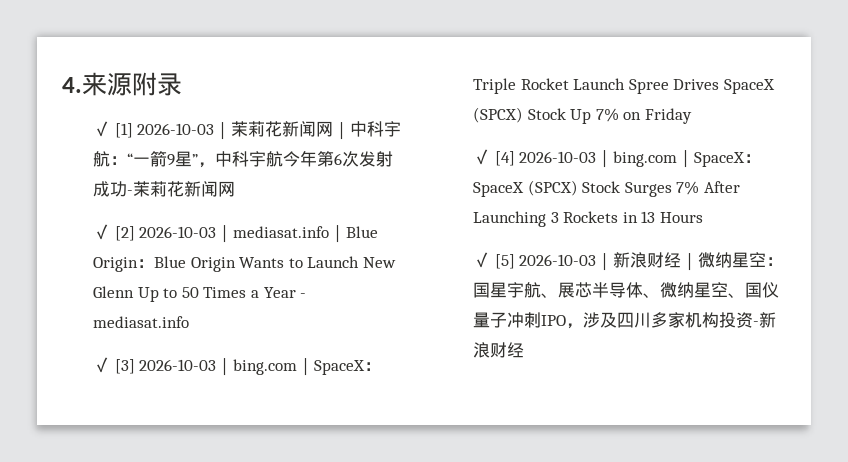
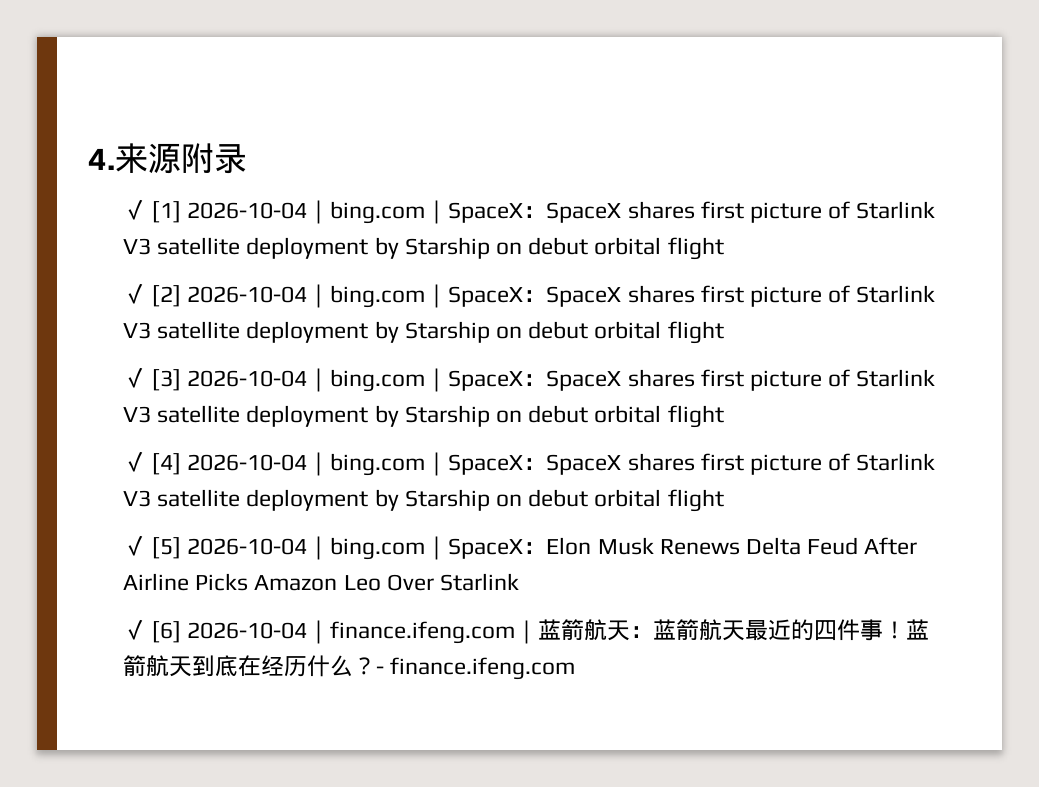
[137,121,402,140] [92,150,393,168] [92,181,235,197] [92,224,379,243] [92,256,396,272] [92,286,307,302] [92,316,189,328] [92,357,382,376] [472,78,775,94] [472,107,692,124] [472,149,762,168] [472,180,740,197] [472,211,703,227] [472,252,784,271] [472,282,779,298] [472,312,776,329] [472,342,524,358] 2026-10-03｜茉莉花新闻网｜中科宇航：“一箭9星”，中科宇航今年第6次发射成功-茉莉花新闻网 // ✓ [2] 2026-10-03｜mediasat.info｜Blue Origin：Blue Origin Wants to Launch New Glenn Up to 50 Times a Year - mediasat.info // ✓ [3] 2026-10-03｜bing.com｜SpaceX：Triple Rocket Launch Spree Drives SpaceX (SPCX) Stock Up 7% on Friday // ✓ [4] 2026-10-03｜bing.com｜SpaceX：SpaceX (SPCX) Stock Surges 7% After Launching 3 Rockets in 13 Hours // ✓ [5] 2026-10-03｜新浪财经｜微纳星空：国星宇航、展芯半导体、微纳星空、国仪量子冲刺IPO，涉及四川多家机构投资-新浪财经 -> [187,200,936,224] [123,237,724,260] [123,283,936,308] [123,321,724,344] [123,367,936,392] [123,405,724,428] [123,451,936,476] [123,489,724,512] [123,535,918,560] [123,573,520,591] [123,619,930,644] [123,655,576,680] 2026-10-04｜bing.com｜SpaceX：SpaceX shares first picture of Starlink V3 satellite deployment by Starship on debut orbital flight // ✓ [2] 2026-10-04｜bing.com｜SpaceX：SpaceX shares first picture of Starlink V3 satellite deployment by Starship on debut orbital flight // ✓ [3] 2026-10-04｜bing.com｜SpaceX：SpaceX shares first picture of Starlink V3 satellite deployment by Starship on debut orbital flight // ✓ [4] 2026-10-04｜bing.com｜SpaceX：SpaceX shares first picture of Starlink V3 satellite deployment by Starship on debut orbital flight // ✓ [5] 2026-10-04｜bing.com｜SpaceX：Elon Musk Renews Delta Feud After Airline Picks Amazon Leo Over Starlink // ✓ [6] 2026-10-04｜finance.ifeng.com｜蓝箭航天：蓝箭航天最近的四件事！蓝箭航天到底在经历什么？- finance.ifeng.com

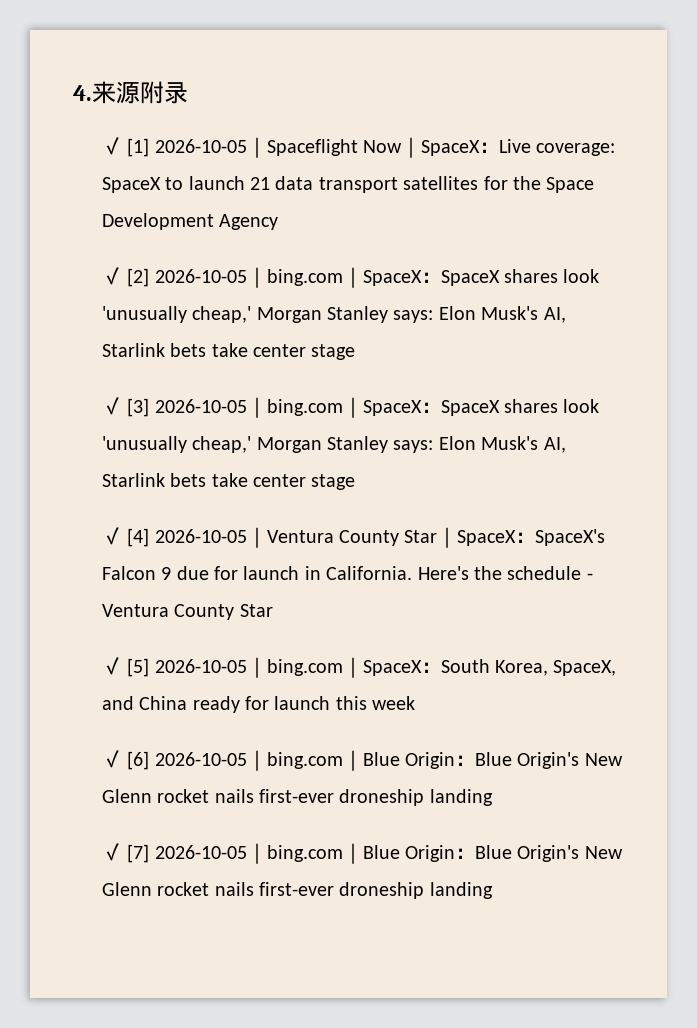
[187,200,936,224] [123,237,724,260] [123,283,936,308] [123,321,724,344] [123,367,936,392] [123,405,724,428] [123,451,936,476] [123,489,724,512] [123,535,918,560] [123,573,520,591] [123,619,930,644] [123,655,576,680] 2026-10-04｜bing.com｜SpaceX：SpaceX shares first picture of Starlink V3 satellite deployment by Starship on debut orbital flight // ✓ [2] 2026-10-04｜bing.com｜SpaceX：SpaceX shares first picture of Starlink V3 satellite deployment by Starship on debut orbital flight // ✓ [3] 2026-10-04｜bing.com｜SpaceX：SpaceX shares first picture of Starlink V3 satellite deployment by Starship on debut orbital flight // ✓ [4] 2026-10-04｜bing.com｜SpaceX：SpaceX shares first picture of Starlink V3 satellite deployment by Starship on debut orbital flight // ✓ [5] 2026-10-04｜bing.com｜SpaceX：Elon Musk Renews Delta Feud After Airline Picks Amazon Leo Over Starlink // ✓ [6] 2026-10-04｜finance.ifeng.com｜蓝箭航天：蓝箭航天最近的四件事！蓝箭航天到底在经历什么？- finance.ifeng.com -> [154,137,616,158] [101,176,595,193] [101,213,279,230] [101,267,600,288] [101,306,566,323] [101,343,356,360] [101,397,600,418] [101,436,566,453] [101,473,356,490] [101,527,606,548] [101,566,593,580] [101,604,273,620] [101,657,617,678] [101,696,416,713] [101,750,623,771] [101,789,493,806] [101,843,623,864] [101,882,493,899] 2026-10-05｜Spaceflight Now｜SpaceX：Live coverage: SpaceX to launch 21 data transport satellites for the Space Development Agency // ✓ [2] 2026-10-05｜bing.com｜SpaceX：SpaceX shares look 'unusually cheap,' Morgan Stanley says: Elon Musk's AI, Starlink bets take center stage // ✓ [3] 2026-10-05｜bing.com｜SpaceX：SpaceX shares look 'unusually cheap,' Morgan Stanley says: Elon Musk's AI, Starlink bets take center stage // ✓ [4] 2026-10-05｜Ventura County Star｜SpaceX：SpaceX's Falcon 9 due for launch in California. Here's the schedule - Ventura County Star // ✓ [5] 2026-10-05｜bing.com｜SpaceX：South Korea, SpaceX, and China ready for launch this week // ✓ [6] 2026-10-05｜bing.com｜Blue Origin：Blue Origin's New Glenn rocket nails first-ever droneship landing // ✓ [7] 2026-10-05｜bing.com｜Blue Origin：Blue Origin's New Glenn rocket nails first-ever droneship landing

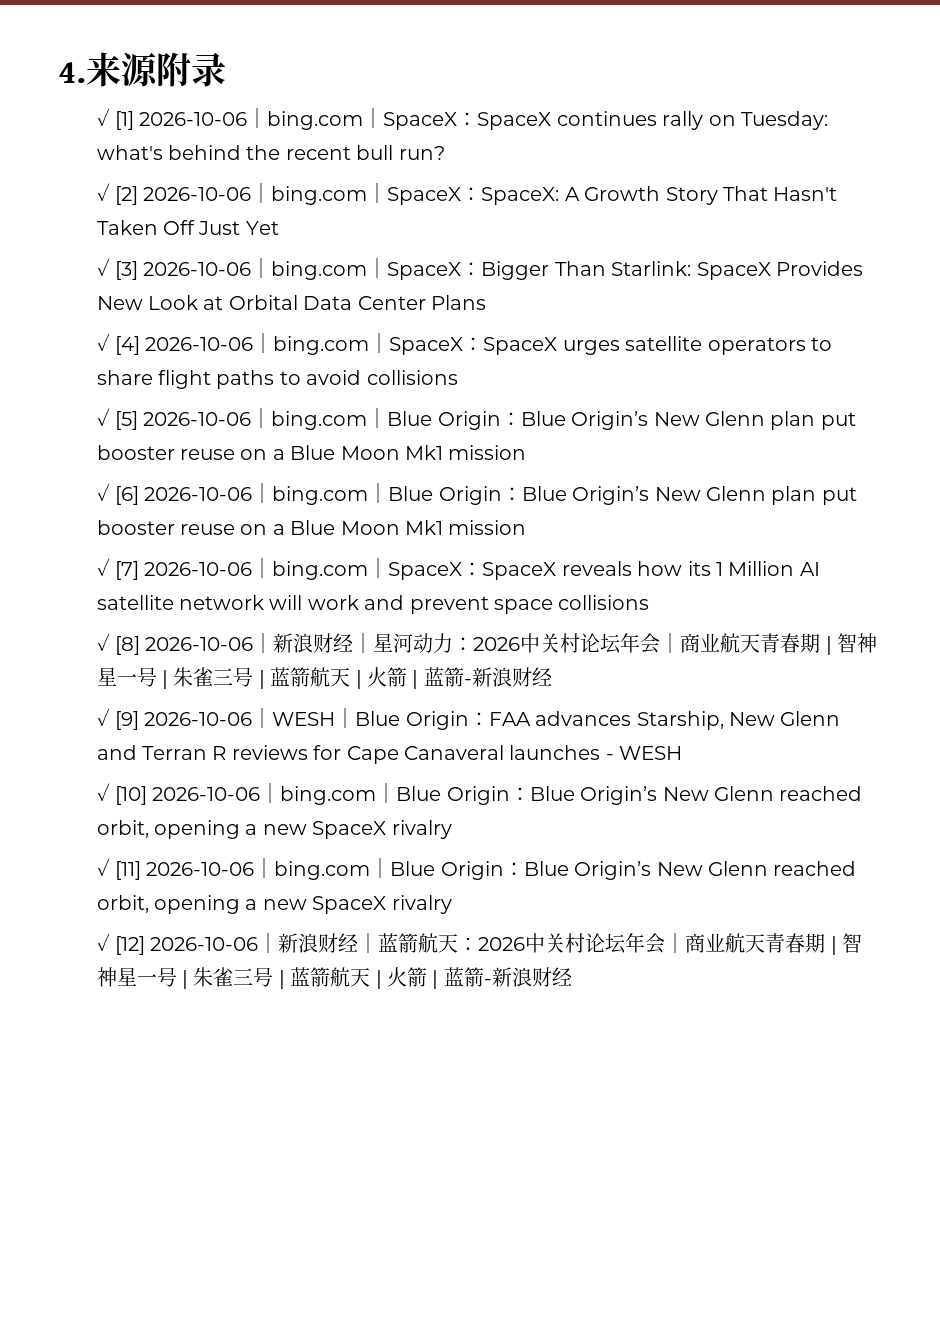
[154,137,616,158] [101,176,595,193] [101,213,279,230] [101,267,600,288] [101,306,566,323] [101,343,356,360] [101,397,600,418] [101,436,566,453] [101,473,356,490] [101,527,606,548] [101,566,593,580] [101,604,273,620] [101,657,617,678] [101,696,416,713] [101,750,623,771] [101,789,493,806] [101,843,623,864] [101,882,493,899] 2026-10-05｜Spaceflight Now｜SpaceX：Live coverage: SpaceX to launch 21 data transport satellites for the Space Development Agency // ✓ [2] 2026-10-05｜bing.com｜SpaceX：SpaceX shares look 'unusually cheap,' Morgan Stanley says: Elon Musk's AI, Starlink bets take center stage // ✓ [3] 2026-10-05｜bing.com｜SpaceX：SpaceX shares look 'unusually cheap,' Morgan Stanley says: Elon Musk's AI, Starlink bets take center stage // ✓ [4] 2026-10-05｜Ventura County Star｜SpaceX：SpaceX's Falcon 9 due for launch in California. Here's the schedule - Ventura County Star // ✓ [5] 2026-10-05｜bing.com｜SpaceX：South Korea, SpaceX, and China ready for launch this week // ✓ [6] 2026-10-05｜bing.com｜Blue Origin：Blue Origin's New Glenn rocket nails first-ever droneship landing // ✓ [7] 2026-10-05｜bing.com｜Blue Origin：Blue Origin's New Glenn rocket nails first-ever droneship landing -> [139,108,829,130] [96,145,445,160] [96,183,838,205] [96,220,279,235] [96,258,864,280] [96,295,487,310] [96,333,833,355] [96,370,458,389] [96,408,856,430] [96,445,527,460] [96,483,857,505] [96,520,527,535] [96,558,820,580] [96,595,650,614] [96,633,878,655] [96,667,552,689] [96,708,841,730] [96,745,683,764] [96,783,863,805] [96,820,452,839] [96,858,857,880] [96,895,452,914] [96,933,863,955] [96,967,572,989] 2026-10-06｜bing.com｜SpaceX：SpaceX continues rally on Tuesday: what's behind the recent bull run? // ✓ [2] 2026-10-06｜bing.com｜SpaceX：SpaceX: A Growth Story That Hasn't Taken Off Just Yet // ✓ [3] 2026-10-06｜bing.com｜SpaceX：Bigger Than Starlink: SpaceX Provides New Look at Orbital Data Center Plans // ✓ [4] 2026-10-06｜bing.com｜SpaceX：SpaceX urges satellite operators to share flight paths to avoid collisions // ✓ [5] 2026-10-06｜bing.com｜Blue Origin：Blue Origin’s New Glenn plan put booster reuse on a Blue Moon Mk1 mission // ✓ [6] 2026-10-06｜bing.com｜Blue Origin：Blue Origin’s New Glenn plan put booster reuse on a Blue Moon Mk1 mission // ✓ [7] 2026-10-06｜bing.com｜SpaceX：SpaceX reveals how its 1 Million AI satellite network will work and prevent space collisions // ✓ [8] 2026-10-06｜新浪财经｜星河动力：2026中关村论坛年会｜商业航天青春期 | 智神星一号 | 朱雀三号 | 蓝箭航天 | 火箭 | 蓝箭-新浪财经 // ✓ [9] 2026-10-06｜WESH｜Blue Origin：FAA advances Starship, New Glenn and Terran R reviews for Cape Canaveral launches - WESH // ✓ [10] 2026-10-06｜bing.com｜Blue Origin：Blue Origin’s New Glenn reached orbit, opening a new SpaceX rivalry // ✓ [11] 2026-10-06｜bing.com｜Blue Origin：Blue Origin’s New Glenn reached orbit, opening a new SpaceX rivalry // ✓ [12] 2026-10-06｜新浪财经｜蓝箭航天：2026中关村论坛年会｜商业航天青春期 | 智神星一号 | 朱雀三号 | 蓝箭航天 | 火箭 | 蓝箭-新浪财经

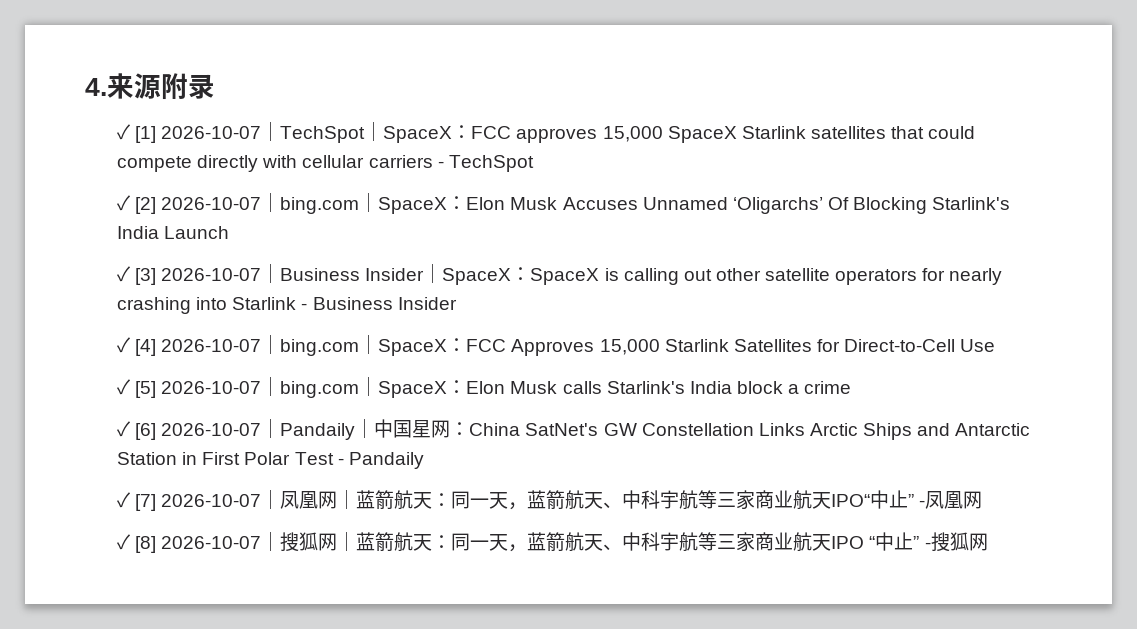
[139,108,829,130] [96,145,445,160] [96,183,838,205] [96,220,279,235] [96,258,864,280] [96,295,487,310] [96,333,833,355] [96,370,458,389] [96,408,856,430] [96,445,527,460] [96,483,857,505] [96,520,527,535] [96,558,820,580] [96,595,650,614] [96,633,878,655] [96,667,552,689] [96,708,841,730] [96,745,683,764] [96,783,863,805] [96,820,452,839] [96,858,857,880] [96,895,452,914] [96,933,863,955] [96,967,572,989] 2026-10-06｜bing.com｜SpaceX：SpaceX continues rally on Tuesday: what's behind the recent bull run? // ✓ [2] 2026-10-06｜bing.com｜SpaceX：SpaceX: A Growth Story That Hasn't Taken Off Just Yet // ✓ [3] 2026-10-06｜bing.com｜SpaceX：Bigger Than Starlink: SpaceX Provides New Look at Orbital Data Center Plans // ✓ [4] 2026-10-06｜bing.com｜SpaceX：SpaceX urges satellite operators to share flight paths to avoid collisions // ✓ [5] 2026-10-06｜bing.com｜Blue Origin：Blue Origin’s New Glenn plan put booster reuse on a Blue Moon Mk1 mission // ✓ [6] 2026-10-06｜bing.com｜Blue Origin：Blue Origin’s New Glenn plan put booster reuse on a Blue Moon Mk1 mission // ✓ [7] 2026-10-06｜bing.com｜SpaceX：SpaceX reveals how its 1 Million AI satellite network will work and prevent space collisions // ✓ [8] 2026-10-06｜新浪财经｜星河动力：2026中关村论坛年会｜商业航天青春期 | 智神星一号 | 朱雀三号 | 蓝箭航天 | 火箭 | 蓝箭-新浪财经 // ✓ [9] 2026-10-06｜WESH｜Blue Origin：FAA advances Starship, New Glenn and Terran R reviews for Cape Canaveral launches - WESH // ✓ [10] 2026-10-06｜bing.com｜Blue Origin：Blue Origin’s New Glenn reached orbit, opening a new SpaceX rivalry // ✓ [11] 2026-10-06｜bing.com｜Blue Origin：Blue Origin’s New Glenn reached orbit, opening a new SpaceX rivalry // ✓ [12] 2026-10-06｜新浪财经｜蓝箭航天：2026中关村论坛年会｜商业航天青春期 | 智神星一号 | 朱雀三号 | 蓝箭航天 | 火箭 | 蓝箭-新浪财经 -> [161,122,976,143] [117,155,534,172] [117,193,1011,214] [117,226,230,239] [117,264,1003,285] [117,297,457,314] [117,335,996,356] [117,377,852,398] [117,419,1031,440] [117,452,424,469] [117,490,983,511] [117,532,988,553] 2026-10-07｜TechSpot｜SpaceX：FCC approves 15,000 SpaceX Starlink satellites that could compete directly with cellular carriers - TechSpot // ✓ [2] 2026-10-07｜bing.com｜SpaceX：Elon Musk Accuses Unnamed ‘Oligarchs’ Of Blocking Starlink's India Launch // ✓ [3] 2026-10-07｜Business Insider｜SpaceX：SpaceX is calling out other satellite operators for nearly crashing into Starlink - Business Insider // ✓ [4] 2026-10-07｜bing.com｜SpaceX：FCC Approves 15,000 Starlink Satellites for Direct-to-Cell Use // ✓ [5] 2026-10-07｜bing.com｜SpaceX：Elon Musk calls Starlink's India block a crime // ✓ [6] 2026-10-07｜Pandaily｜中国星网：China SatNet's GW Constellation Links Arctic Ships and Antarctic Station in First Polar Test - Pandaily // ✓ [7] 2026-10-07｜凤凰网｜蓝箭航天：同一天，蓝箭航天、中科宇航等三家商业航天IPO“中止” -凤凰网 // ✓ [8] 2026-10-07｜搜狐网｜蓝箭航天：同一天，蓝箭航天、中科宇航等三家商业航天IPO “中止” -搜狐网

